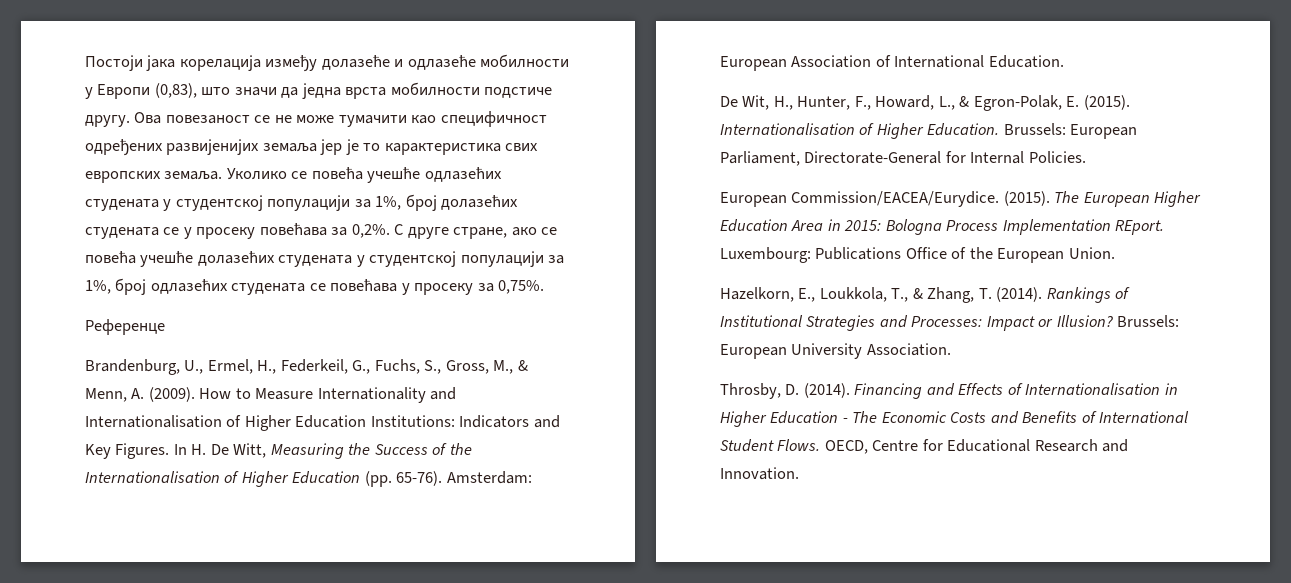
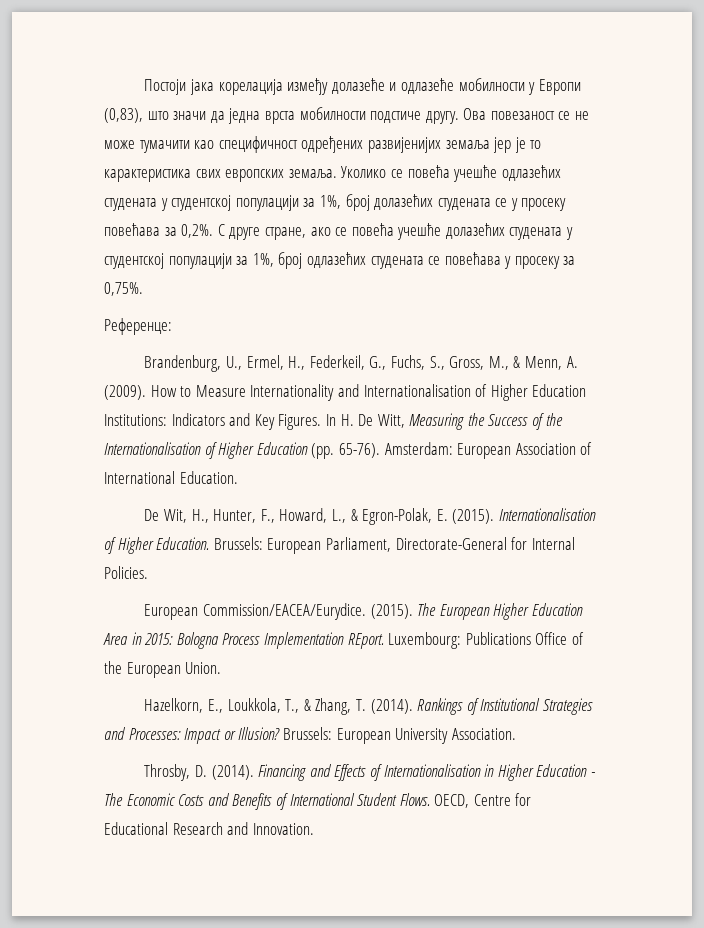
[85,319,165,335] Референце -> [104,318,172,335] Референце:

